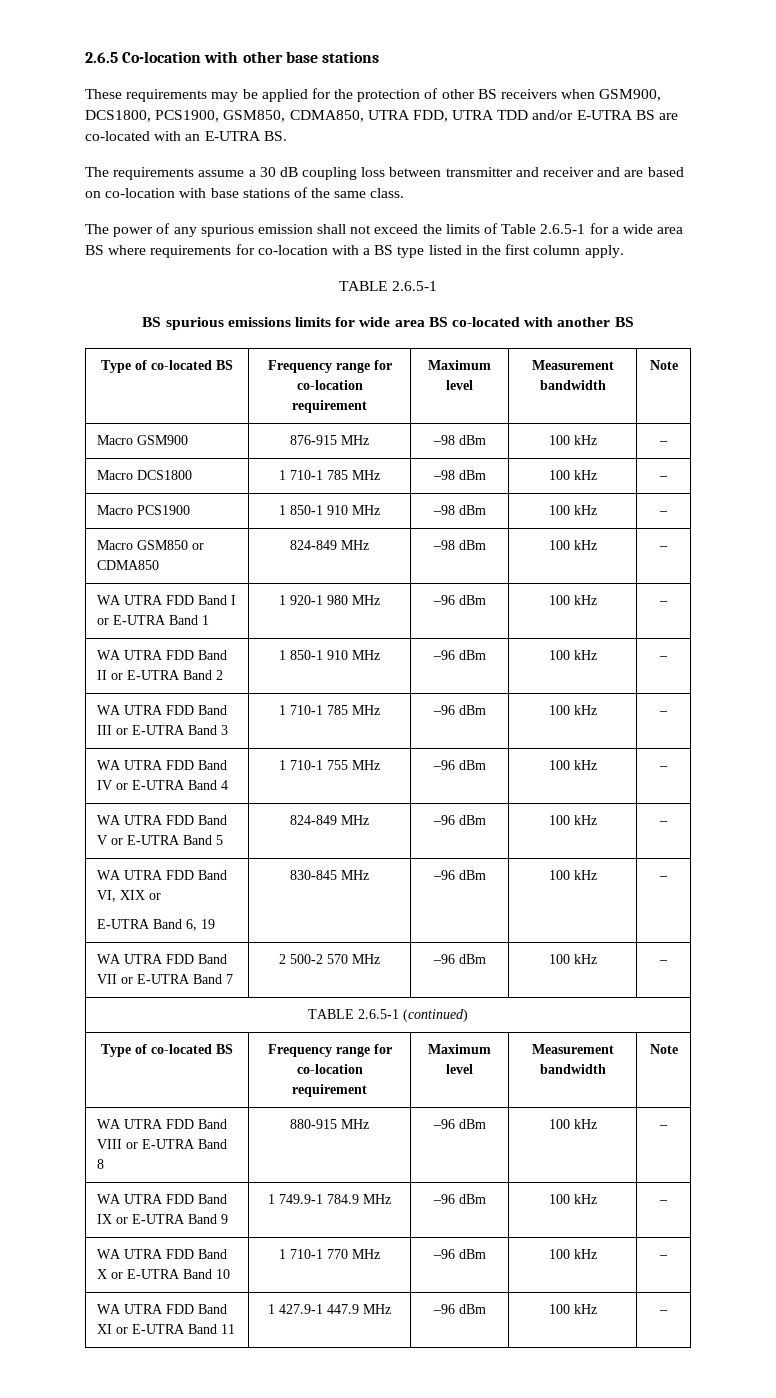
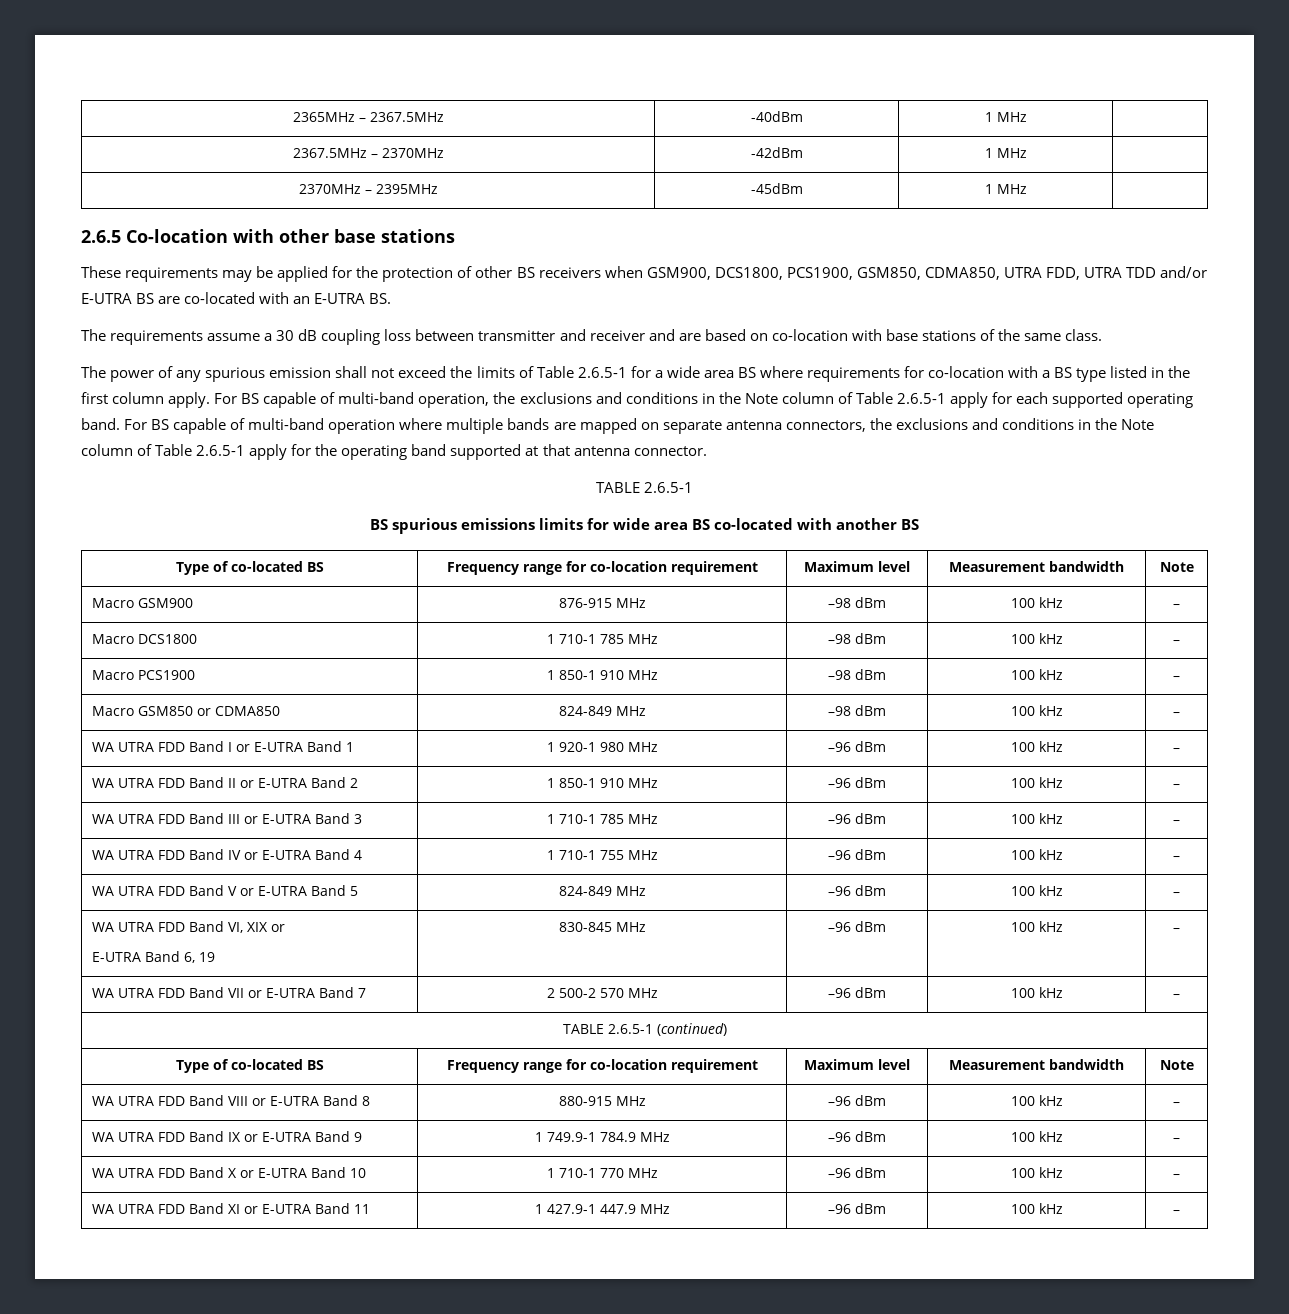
(85, 57) none -> [292,112,444,122] [750,111,803,122] [984,112,1027,122] [292,148,444,158] [750,147,803,158] [984,148,1027,158] [298,184,438,194] [750,183,803,194] [984,184,1027,194] 2365MHz – 2367.5MHz | -40dBm | 1 MHz | // 2367.5MHz – 2370MHz | -42dBm | 1 MHz | // 2370MHz – 2395MHz | -45dBm | 1 MHz | //
(624, 251) none -> [214,392,1194,408] [81,418,1155,434] [81,444,707,460] For BS capable of multi-band operation, the exclusions and conditions in the Note column of Table 2.6.5-1 apply for each supported operating band. For BS capable of multi-band operation where multiple bands are mapped on separate antenna connectors, the exclusions and conditions in the Note column of Table 2.6.5-1 apply for the operating band supported at that antenna connector.

